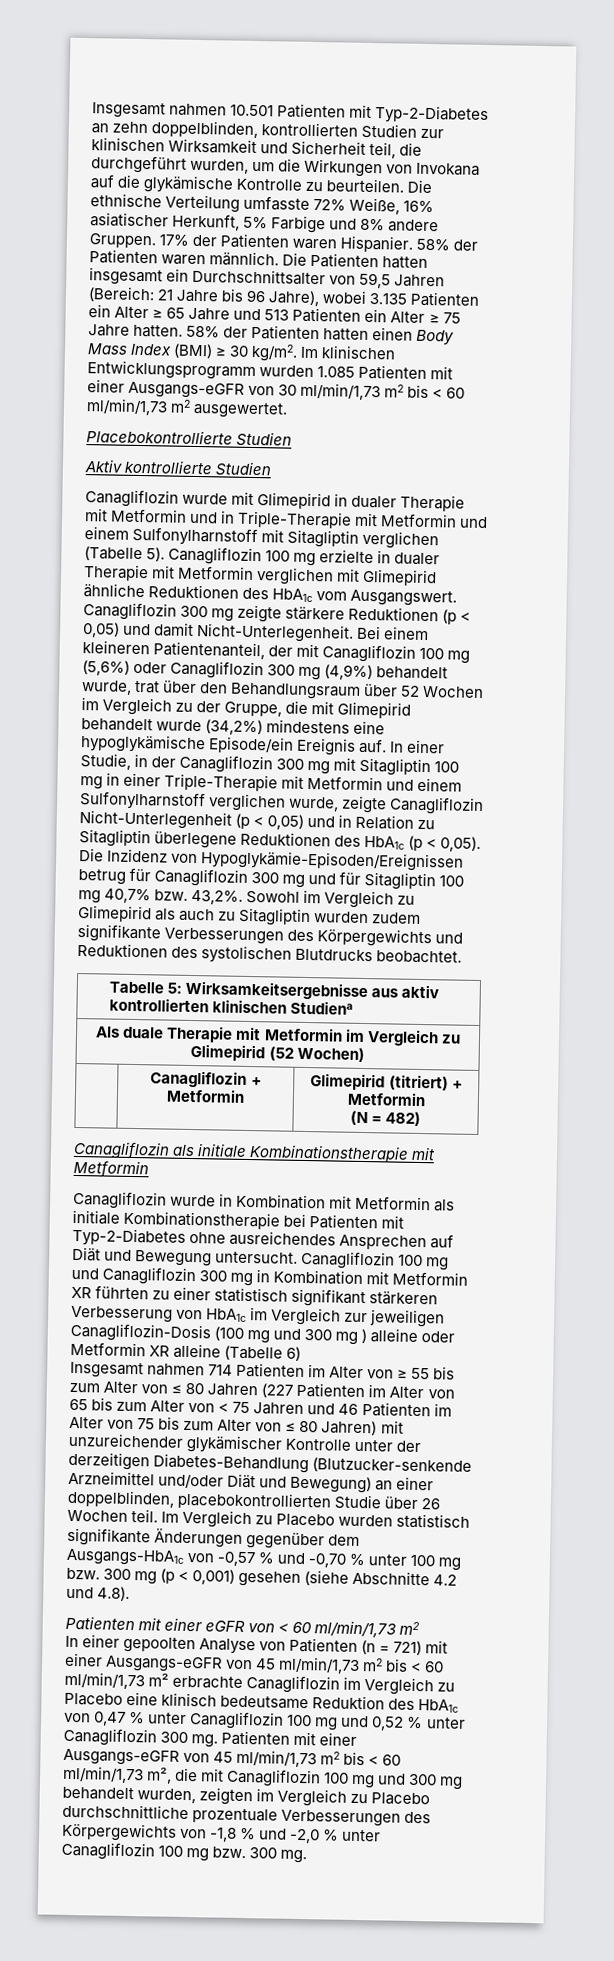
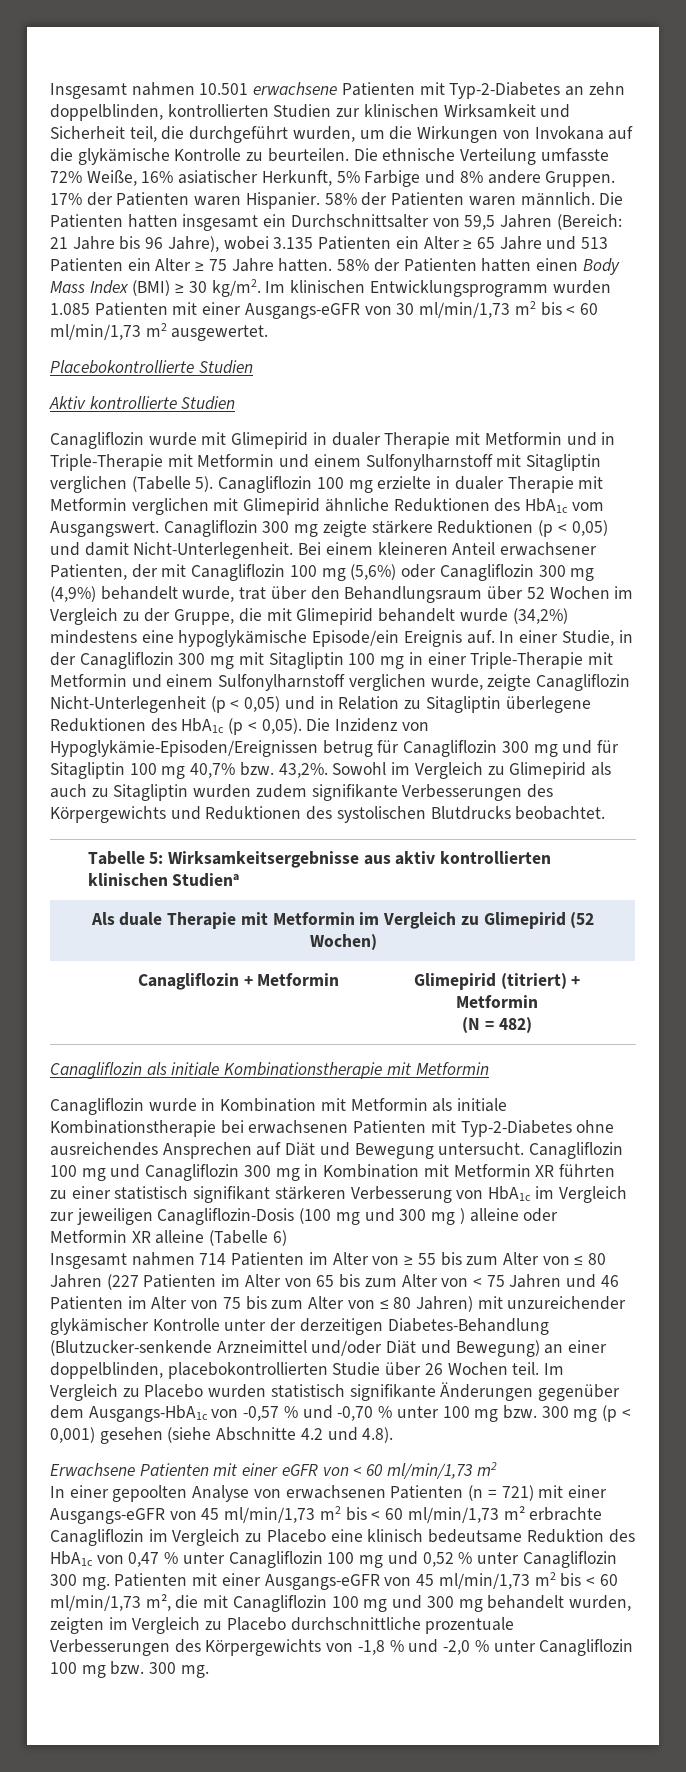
(275, 110) none -> [253,82,338,95] erwachsene
[153,641,266,660] Patientenanteil, -> [452,542,598,556] [50,564,127,580] Anteil erwachsener Patienten,
(307, 1220) none -> [248,1120,349,1134] erwachsenen
(131, 1594) none -> [50,1463,135,1476] Erwachsene
(287, 1646) none -> [285,1485,386,1499] erwachsenen

